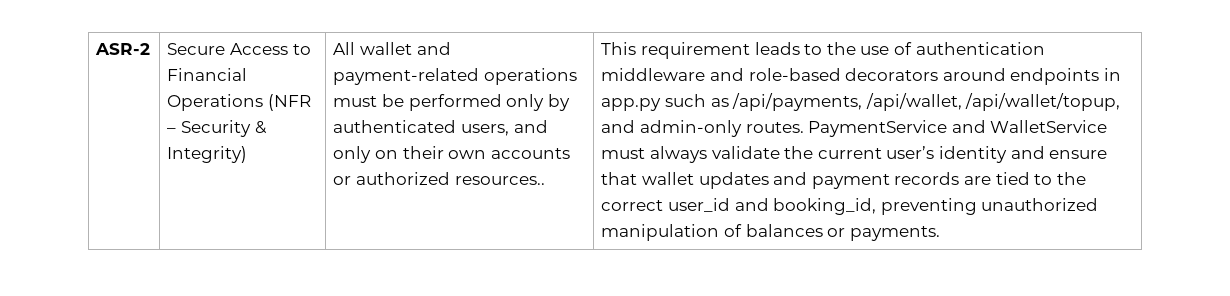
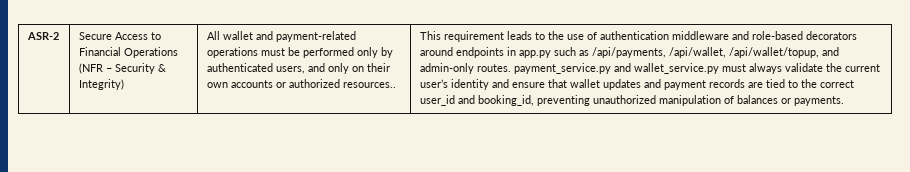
[808,120,1108,137] PaymentService and WalletService -> [513,63,719,74] payment_service.py and wallet_service.py

